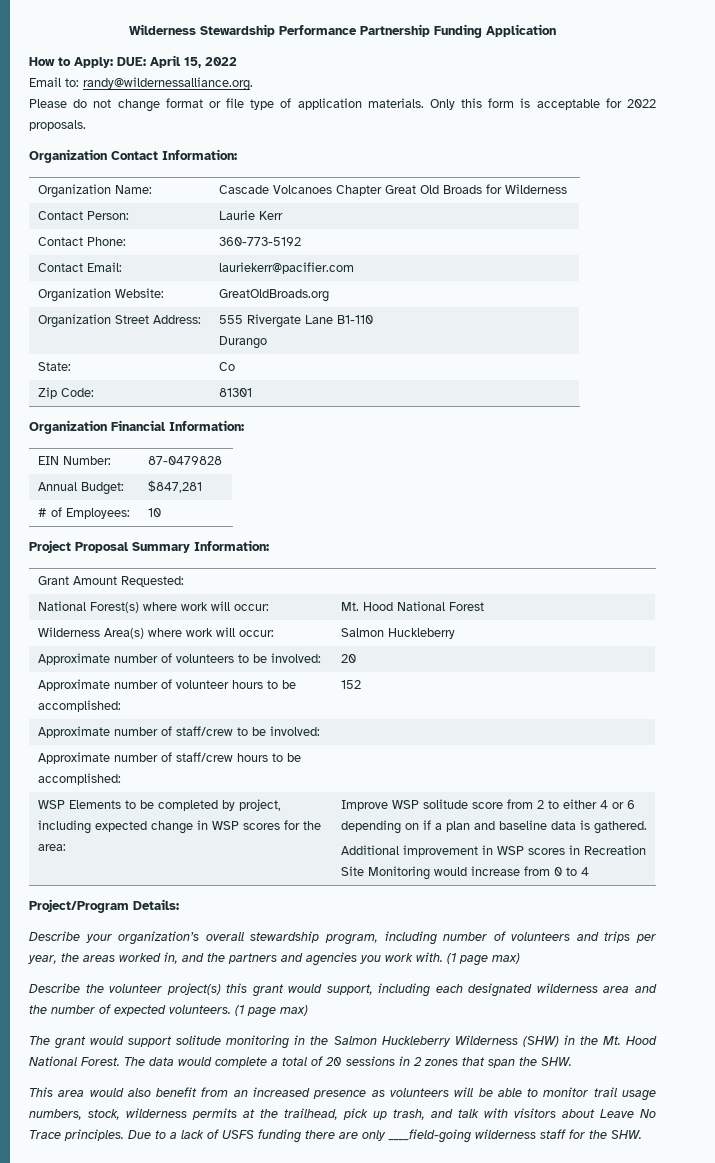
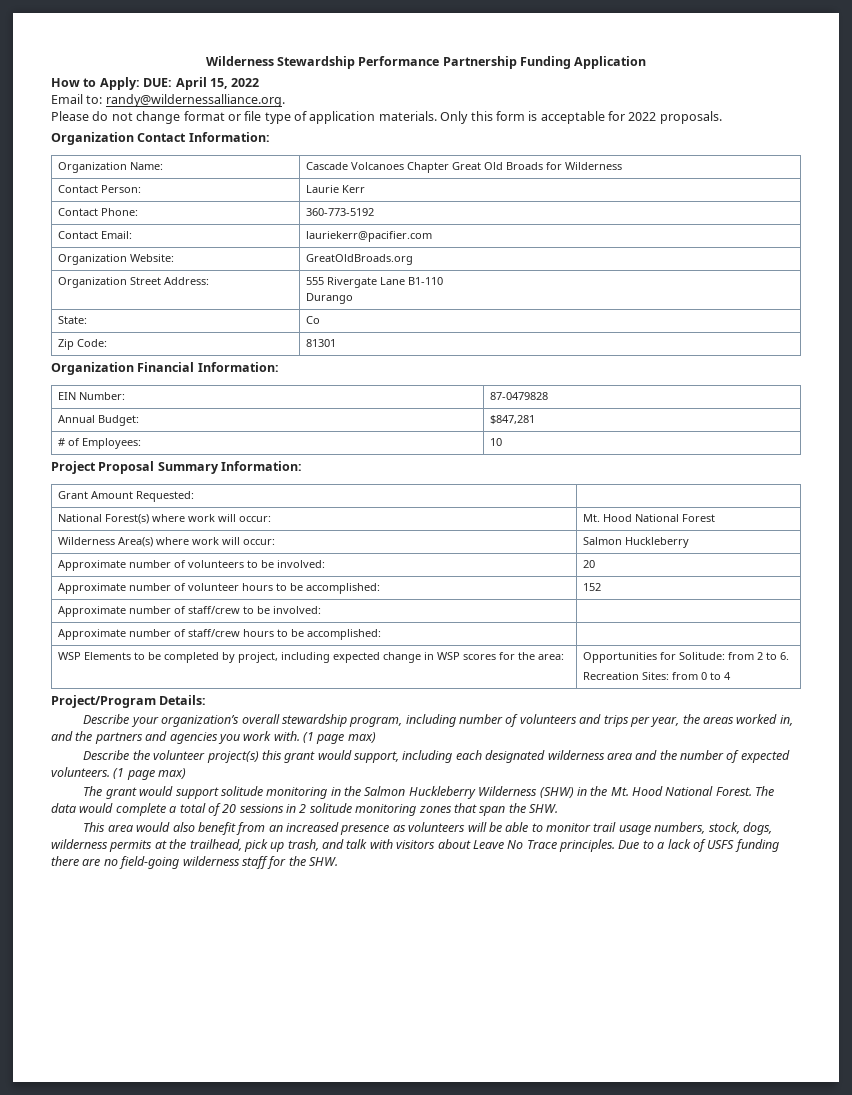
[340,799,635,811] [340,820,647,834] [340,845,646,857] [340,866,520,880] Improve WSP solitude score from 2 to either 4 or 6 depending on if a plan and baseline data is gathered. // Additional improvement in WSP scores in Recreation Site Monitoring would increase -> [582,652,789,663] [582,672,669,680] Opportunities for Solitude: from 2 to 6. // Recreation Sites:
(422, 1061) none -> [309,803,417,816] solitude monitoring
(120, 1114) none -> [742,822,772,835] dogs,
[362,1129,471,1143] only ____field-going -> [103,856,180,869] no field-going

